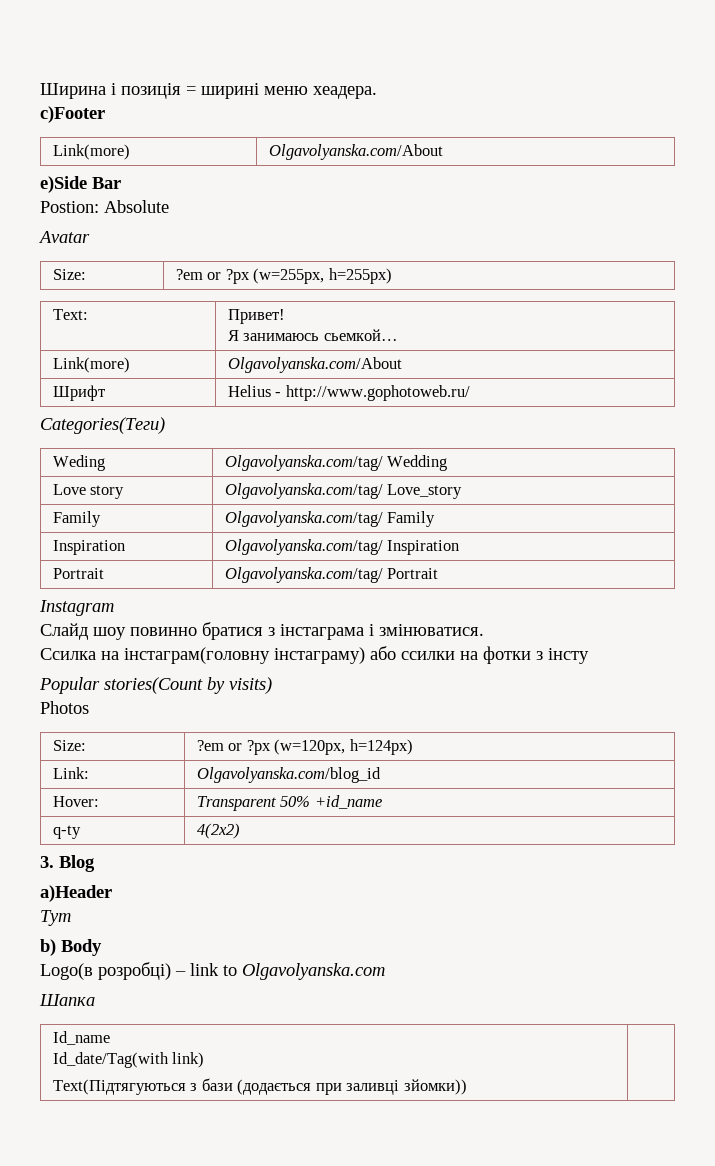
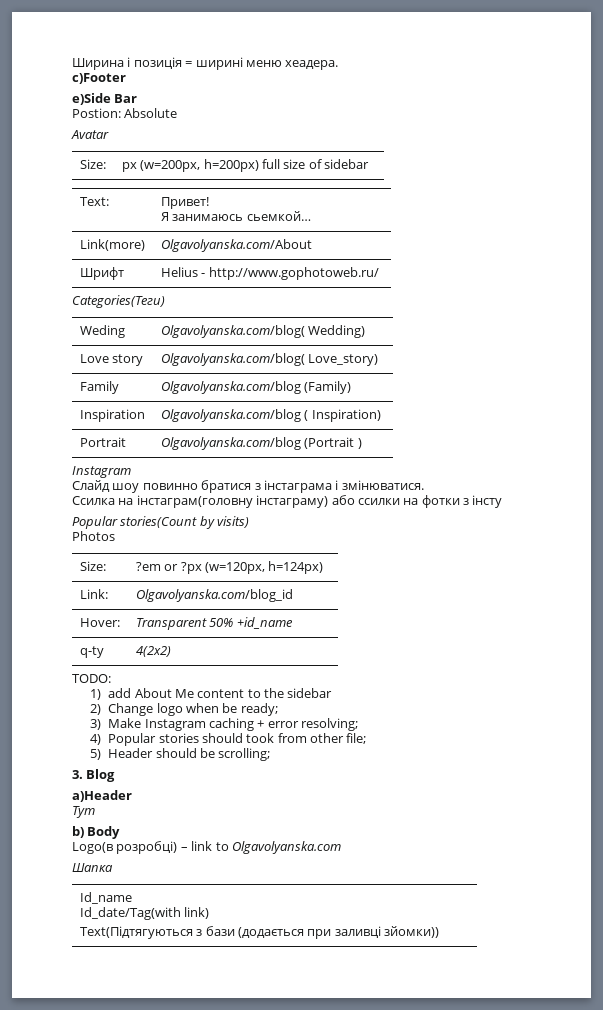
[52,144,130,160] [268,144,443,160] // Link(more) | Olgavolyanska.com/About -> (126, 78) none
[175,268,392,284] ?em or ?px (w=255px, h=255px) -> [121,159,370,172] px (w=200px, h=200px) full size of sidebar
[224,455,448,471] Olgavolyanska.com/tag/ Wedding -> [160,325,366,338] Olgavolyanska.com/blog( Wedding)
[224,483,463,499] Olgavolyanska.com/tag/ Love_story -> [160,353,379,366] Olgavolyanska.com/blog( Love_story)
[224,511,436,527] Olgavolyanska.com/tag/ Family -> [160,381,352,394] Olgavolyanska.com/blog (Family)
[224,539,460,555] [52,568,104,579] [224,567,439,583] Olgavolyanska.com/tag/ Inspiration // Portrait | Olgavolyanska.com/tag/ Portrait -> [160,409,381,422] [79,437,126,447] [160,437,362,450] Olgavolyanska.com/blog ( Inspiration) // Portrait | Olgavolyanska.com/blog (Portrait )
(240, 831) none -> [72,674,111,683] [90,688,333,700] [90,703,278,716] [90,718,359,731] [90,733,367,746] [90,748,271,761] // TODO: // 1) add About Me content to the sidebar // 2) Change logo when be ready; // 3) Make Instagram caching + error resolving; // 4) Popular stories should took from other file; // 5) Header should be scrolling;

